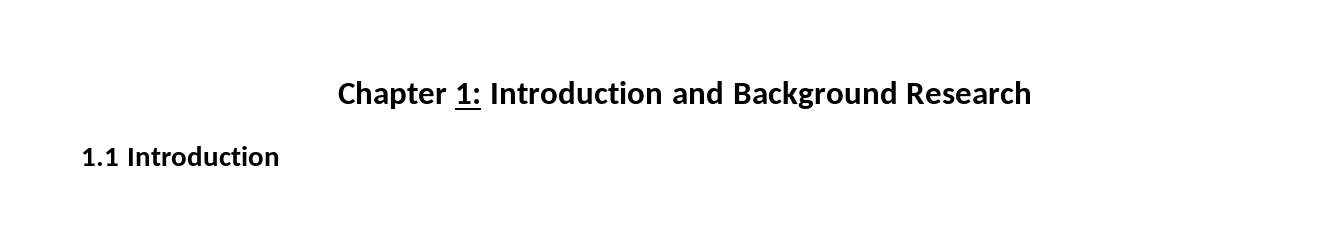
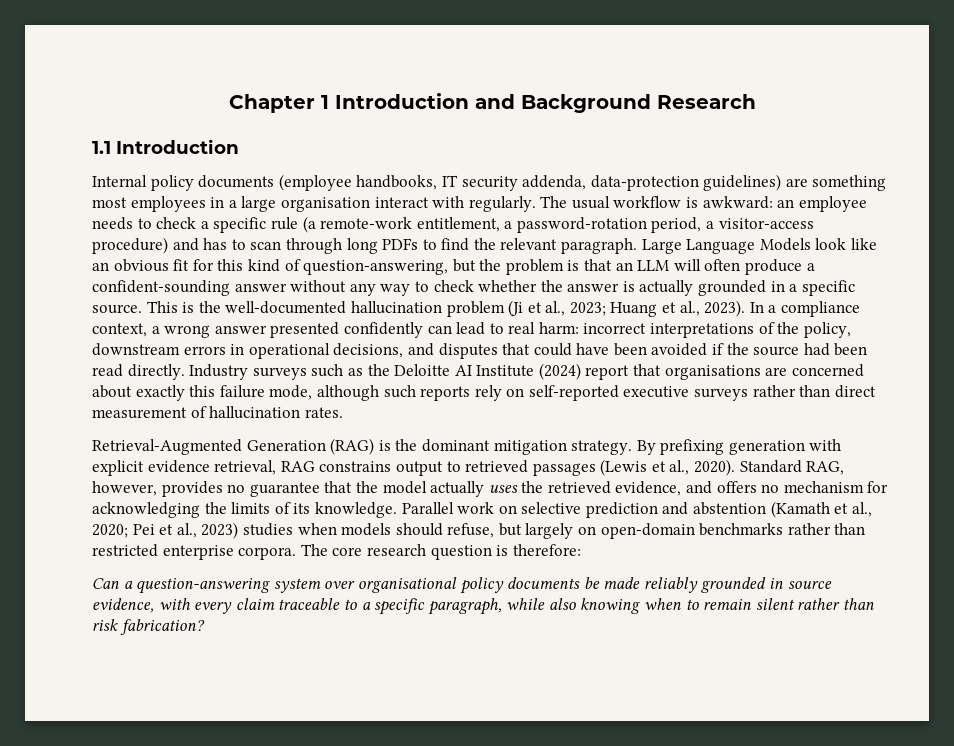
[455,83,482,104] 1: -> [320,95,329,109] 1
(280, 156) none -> [92,174,887,191] [92,196,867,212] [92,216,814,233] [92,237,878,254] [92,259,815,275] [92,280,855,296] [92,300,861,317] [92,322,851,338] [92,343,868,359] [92,363,864,380] [92,385,876,401] [92,406,343,419] [92,438,842,455] [92,459,845,476] [92,481,889,497] [92,501,872,518] [92,522,866,539] [92,544,581,560] [92,577,832,594] [92,598,875,615] [92,619,205,635] // Internal policy documents (employee handbooks, IT security addenda, data-protection guidelines) are something most employees in a large organisation interact with regularly. The usual workflow is awkward: an employee needs to check a specific rule (a remote-work entitlement, a password-rotation period, a visitor-access procedure) and has to scan through long PDFs to find the relevant paragraph. Large Language Models look like an obvious fit for this kind of question-answering, but the problem is that an LLM will often produce a confident-sounding answer without any way to check whether the answer is actually grounded in a specific source. This is the well-documented hallucination problem (Ji et al., 2023; Huang et al., 2023). In a compliance context, a wrong answer presented confidently can lead to real harm: incorrect interpretations of the policy, downstream errors in operational decisions, and disputes that could have been avoided if the source had been read directly. Industry surveys such as the Deloitte AI Institute (2024) report that organisations are concerned about exactly this failure mode, although such reports rely on self-reported executive surveys rather than direct measurement of hallucination rates. // Retrieval-Augmented Generation (RAG) is the dominant mitigation strategy. By prefixing generation with explicit evidence retrieval, RAG constrains output to retrieved passages (Lewis et al., 2020). Standard RAG, however, provides no guarantee that the model actually uses the retrieved evidence, and offers no mechanism for acknowledging the limits of its knowledge. Parallel work on selective prediction and abstention (Kamath et al., 2020; Pei et al., 2023) studies when models should refuse, but largely on open-domain benchmarks rather than restricted enterprise corpora. The core research question is therefore: // Can a question-answering system over organisational policy documents be made reliably grounded in source evidence, with every claim traceable to a specific paragraph, while also knowing when to remain silent rather than risk fabrication?

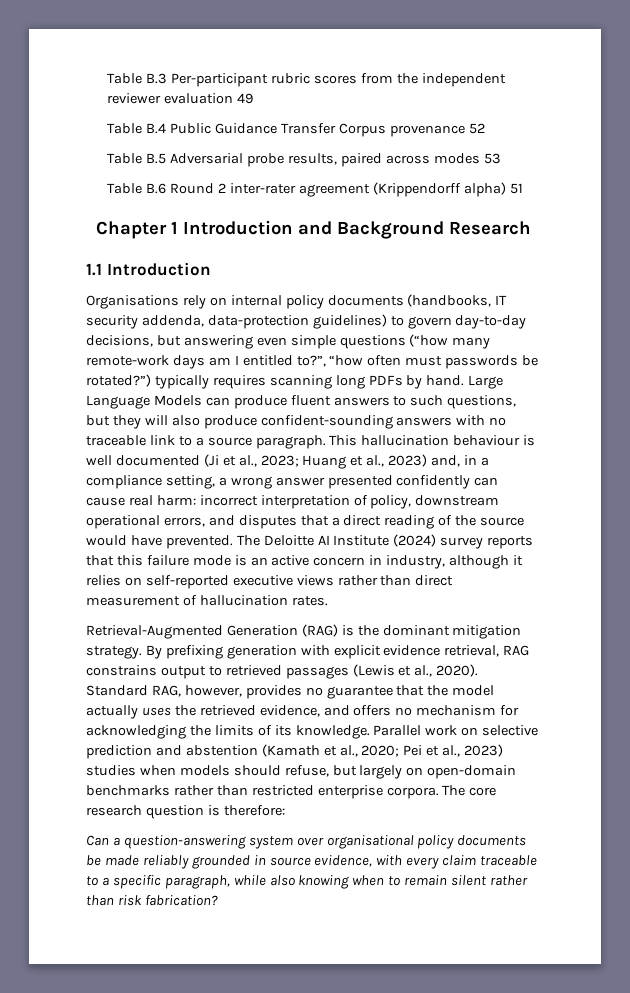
(228, 103) none -> [107,73,506,87] [107,93,254,104] [107,123,485,137] [107,153,501,167] [107,182,523,197] Table B.3 Per-participant rubric scores from the independent reviewer evaluation 49 // Table B.4 Public Guidance Transfer Corpus provenance 52 // Table B.5 Adversarial probe results, paired across modes 53 // Table B.6 Round 2 inter-rater agreement (Krippendorff alpha) 51 //
[92,174,438,191] Internal policy documents (employee handbooks, -> [86,294,492,309] Organisations rely on internal policy documents (handbooks,
[785,175,887,191] [92,196,867,212] [92,216,814,233] [92,237,878,254] [92,259,815,275] [92,280,855,296] [92,301,505,317] are something most employees in a large organisation interact with regularly. The usual workflow is awkward: an employee needs to check a specific rule (a remote-work entitlement, a password-rotation period, a visitor-access procedure) and has to scan through long PDFs to find the relevant paragraph. Large Language Models look like an obvious fit for this kind of question-answering, but the problem is that an LLM will often produce a confident-sounding answer without any way to check whether the answer is actually grounded in a specific source. This is the well-documented hallucination problem -> [390,315,527,329] [86,334,491,349] [86,355,539,369] [86,374,504,389] [86,395,517,409] [86,415,507,429] [86,435,536,449] [86,455,200,466] to govern day-to-day decisions, but answering even simple questions (“how many remote-work days am I entitled to?”, “how often must passwords be rotated?”) typically requires scanning long PDFs by hand. Large Language Models can produce fluent answers to such questions, but they will also produce confident-sounding answers with no traceable link to a source paragraph. This hallucination behaviour is well documented
[704,300,764,317] 2023). In -> [388,454,478,467] 2023) and, in
[92,323,147,337] context, -> [165,475,215,489] setting,
[456,322,504,335] lead to -> [86,497,125,506] cause
[650,322,851,338] [92,343,868,359] [92,363,864,380] [92,385,502,401] interpretations of the policy, downstream errors in operational decisions, and disputes that could have been avoided if the source had been read directly. Industry surveys such as the Deloitte AI Institute (2024) report that organisations are concerned about exactly this failure mode, although such reports rely -> [260,495,500,509] [86,515,525,529] [86,534,534,549] [86,555,524,569] [86,575,121,586] interpretation of policy, downstream operational errors, and disputes that a direct reading of the source would have prevented. The Deloitte AI Institute (2024) survey reports that this failure mode is an active concern in industry, although it relies
[694,388,749,401] surveys -> [296,575,334,586] views

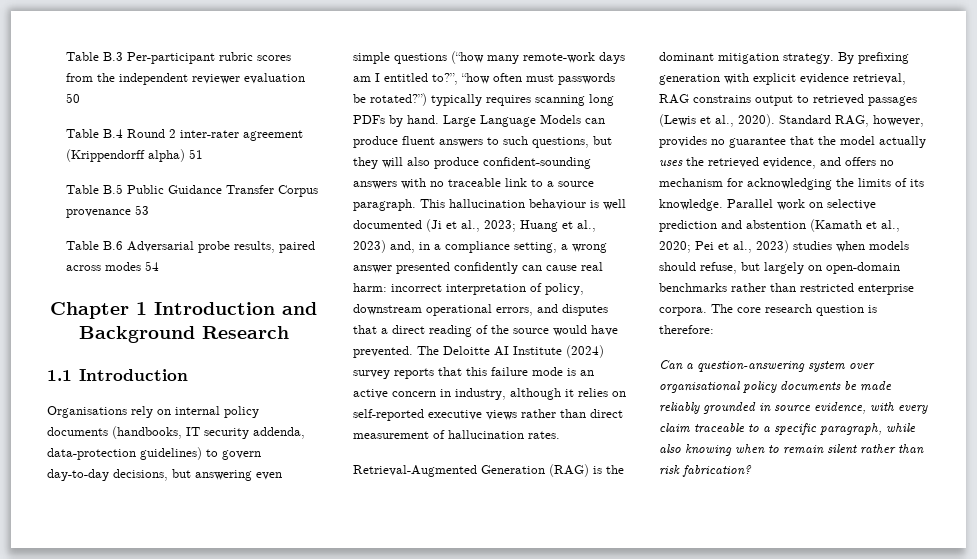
[237,93,254,104] 49 -> [65,93,80,103] 50
[170,123,485,137] [107,153,501,167] [107,183,167,194] Public Guidance Transfer Corpus provenance 52 // Table B.5 Adversarial probe results, paired across modes 53 // Table B.6 -> (123, 133) none
(523, 188) none -> [65,184,318,197] [65,205,149,218] [65,241,315,253] [65,261,159,271] // Table B.5 Public Guidance Transfer Corpus provenance 53 // Table B.6 Adversarial probe results, paired across modes 54

